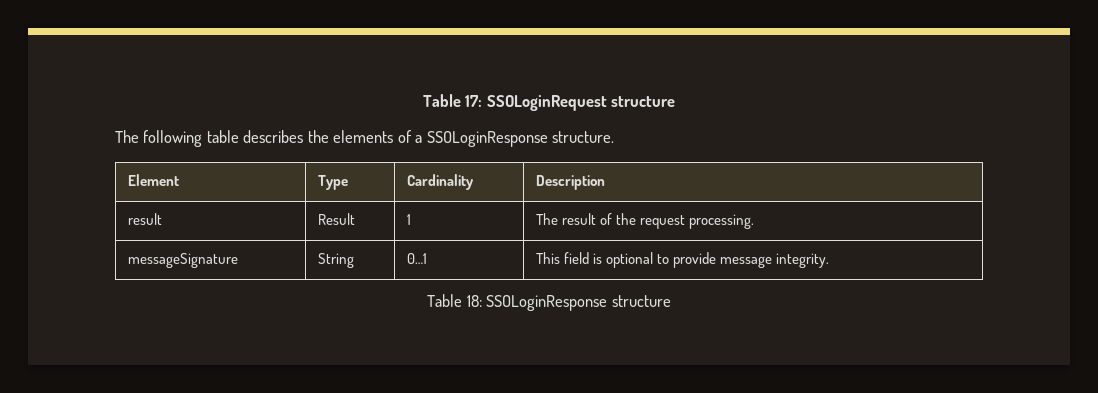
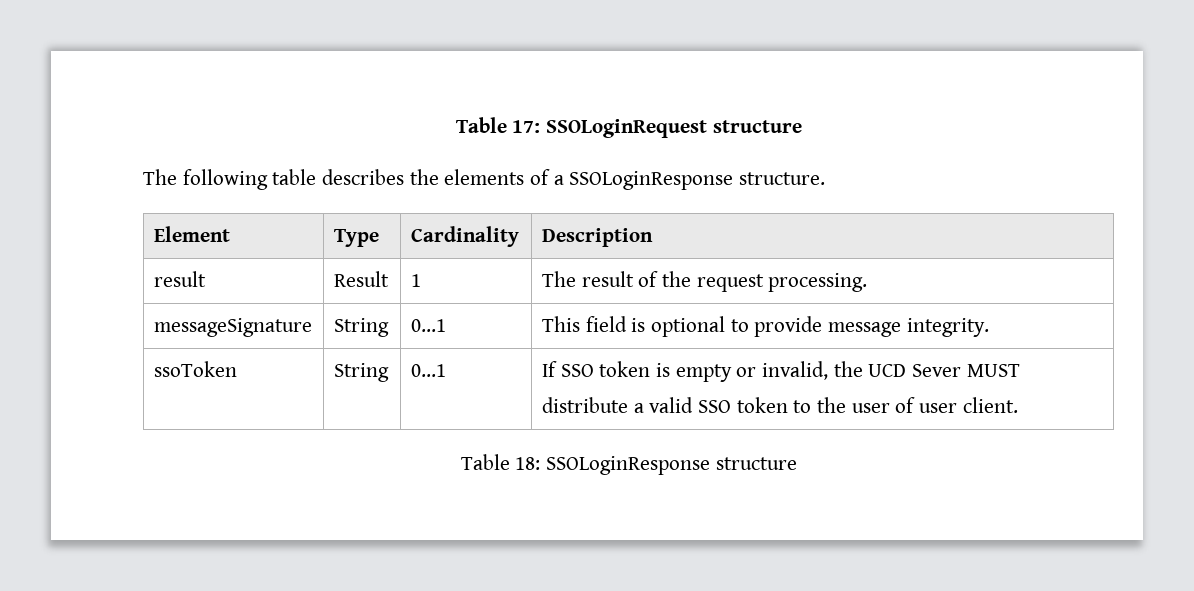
(829, 260) none -> [153,361,237,377] [333,363,389,382] [410,364,446,377] [541,361,1020,382] [541,397,1018,413] // ssoToken | String | 0…1 | If SSO token is empty or invalid, the UCD Sever MUST distribute a valid SSO token to the user of user client.

